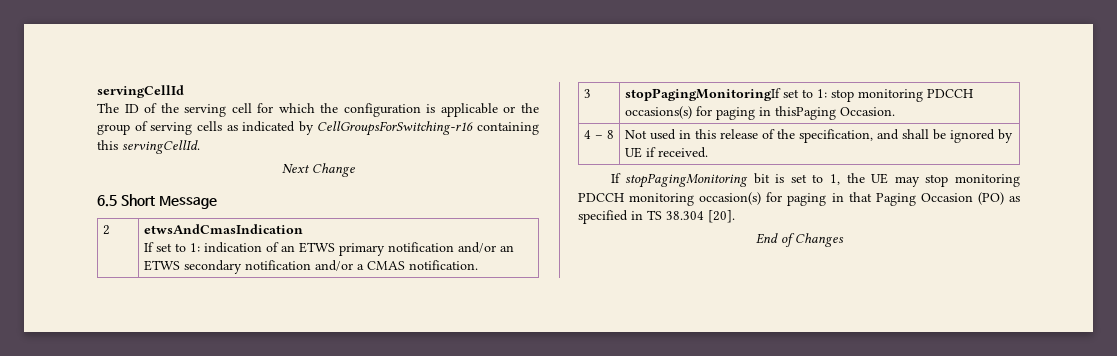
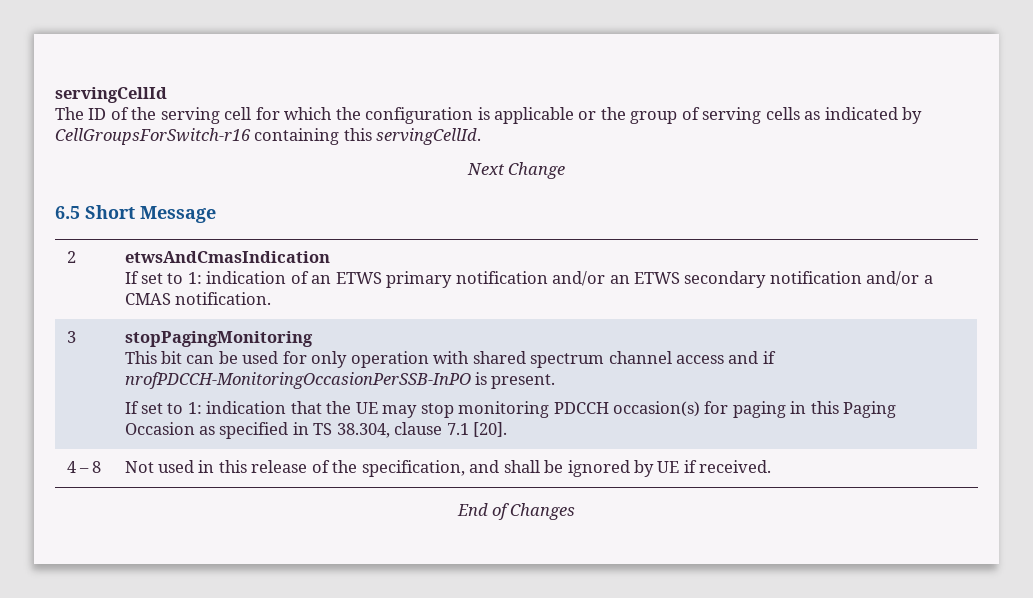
[317,121,474,136] CellGroupsForSwitching-r16 -> [55,128,251,145] CellGroupsForSwitch-r16
[624,88,973,102] [624,106,895,120] stopPagingMonitoringIf set to 1: stop monitoring PDCCH occasions(s) for paging in thisPaging Occasion. -> [124,331,313,347] [124,351,776,368] [124,372,556,389] [124,401,897,418] [124,422,508,439] stopPagingMonitoring // This bit can be used for only operation with shared spectrum channel access and if nrofPDCCH-MonitoringOccasionPerSSB-InPO is present. // If set to 1: indication that the UE may stop monitoring PDCCH occasion(s) for paging in this Paging Occasion as specified in TS 38.304, clause 7.1 [20].
[610,173,1020,188] [578,192,1021,206] [578,210,735,224] // If stopPagingMonitoring bit is set to 1, the UE may stop monitoring PDCCH monitoring occasion(s) for paging in that Paging Occasion (PO) as specified in TS 38.304 [20]. -> (772, 466) none

